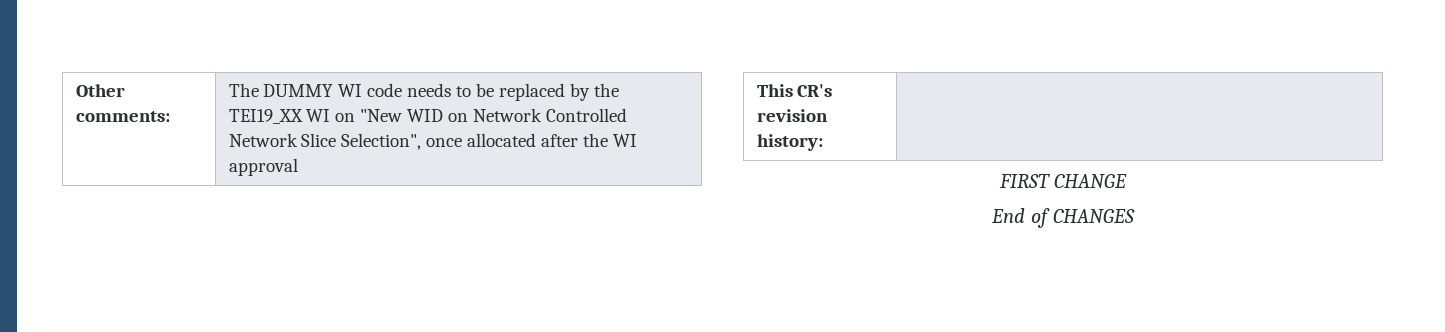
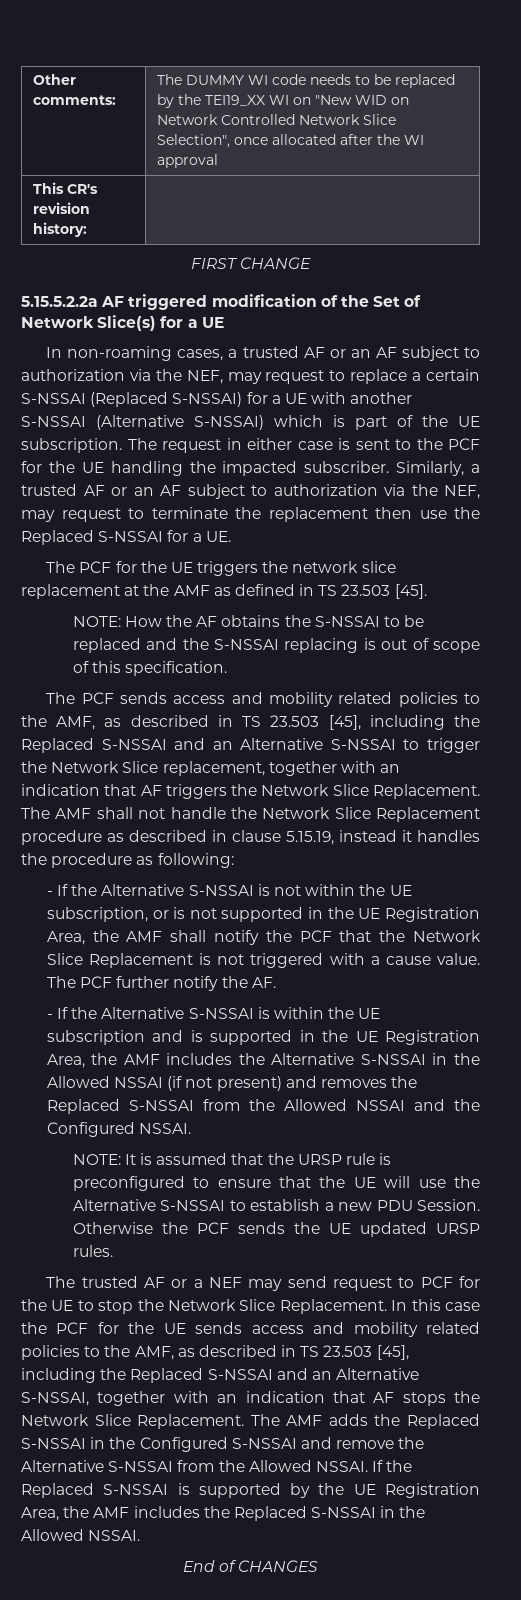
(1128, 181) none -> [21,294,422,310] [21,315,224,331] [46,346,480,361] [21,369,481,384] [21,392,413,407] [21,415,480,430] [21,438,480,453] [21,461,480,476] [21,484,480,499] [21,507,480,522] [21,530,231,545] [46,561,396,576] [21,584,427,599] [72,615,425,627] [72,638,481,653] [72,661,228,676] [46,692,480,707] [21,715,481,730] [21,738,480,753] [21,761,401,776] [21,784,480,799] [21,807,480,822] [21,830,480,845] [21,853,234,868] [46,884,412,896] [46,907,481,922] [46,930,482,945] [46,953,481,968] [46,976,276,991] [46,1007,381,1019] [46,1030,480,1045] [46,1053,481,1068] [46,1076,418,1091] [46,1099,481,1114] [46,1122,192,1137] [72,1153,392,1165] [72,1176,481,1191] [72,1199,480,1211] [72,1222,480,1237] [72,1245,113,1257] [46,1276,480,1291] [21,1299,480,1314] [21,1322,481,1337] [21,1345,409,1360] [21,1368,420,1383] [21,1391,480,1406] [21,1414,480,1429] [21,1437,425,1452] [21,1460,413,1472] [21,1483,480,1498] [21,1506,426,1521] [21,1529,141,1541] // 5.15.5.2.2a AF triggered modification of the Set of Network Slice(s) for a UE // In non-roaming cases, a trusted AF or an AF subject to authorization via the NEF, may request to replace a certain S-NSSAI (Replaced S-NSSAI) for a UE with another S-NSSAI (Alternative S-NSSAI) which is part of the UE subscription. The request in either case is sent to the PCF for the UE handling the impacted subscriber. Similarly, a trusted AF or an AF subject to authorization via the NEF, may request to terminate the replacement then use the Replaced S-NSSAI for a UE. // The PCF for the UE triggers the network slice replacement at the AMF as defined in TS 23.503 [45]. // NOTE: How the AF obtains the S-NSSAI to be replaced and the S-NSSAI replacing is out of scope of this specification. // The PCF sends access and mobility related policies to the AMF, as described in TS 23.503 [45], including the Replaced S-NSSAI and an Alternative S-NSSAI to trigger the Network Slice replacement, together with an indication that AF triggers the Network Slice Replacement. The AMF shall not handle the Network Slice Replacement procedure as described in clause 5.15.19, instead it handles the procedure as following: // - If the Alternative S-NSSAI is not within the UE subscription, or is not supported in the UE Registration Area, the AMF shall notify the PCF that the Network Slice Replacement is not triggered with a cause value. The PCF further notify the AF. // - If the Alternative S-NSSAI is within the UE subscription and is supported in the UE Registration Area, the AMF includes the Alternative S-NSSAI in the Allowed NSSAI (if not present) and removes the Replaced S-NSSAI from the Allowed NSSAI and the Configured NSSAI. // NOTE: It is assumed that the URSP rule is preconfigured to ensure that the UE will use the Alternative S-NSSAI to establish a new PDU Session. Otherwise the PCF sends the UE updated URSP rules. // The trusted AF or a NEF may send request to PCF for the UE to stop the Network Slice Replacement. In this case the PCF for the UE sends access and mobility related policies to the AMF, as described in TS 23.503 [45], including the Replaced S-NSSAI and an Alternative S-NSSAI, together with an indication that AF stops the Network Slice Replacement. The AMF adds the Replaced S-NSSAI in the Configured S-NSSAI and remove the Alternative S-NSSAI from the Allowed NSSAI. If the Replaced S-NSSAI is supported by the UE Registration Area, the AMF includes the Replaced S-NSSAI in the Allowed NSSAI.

